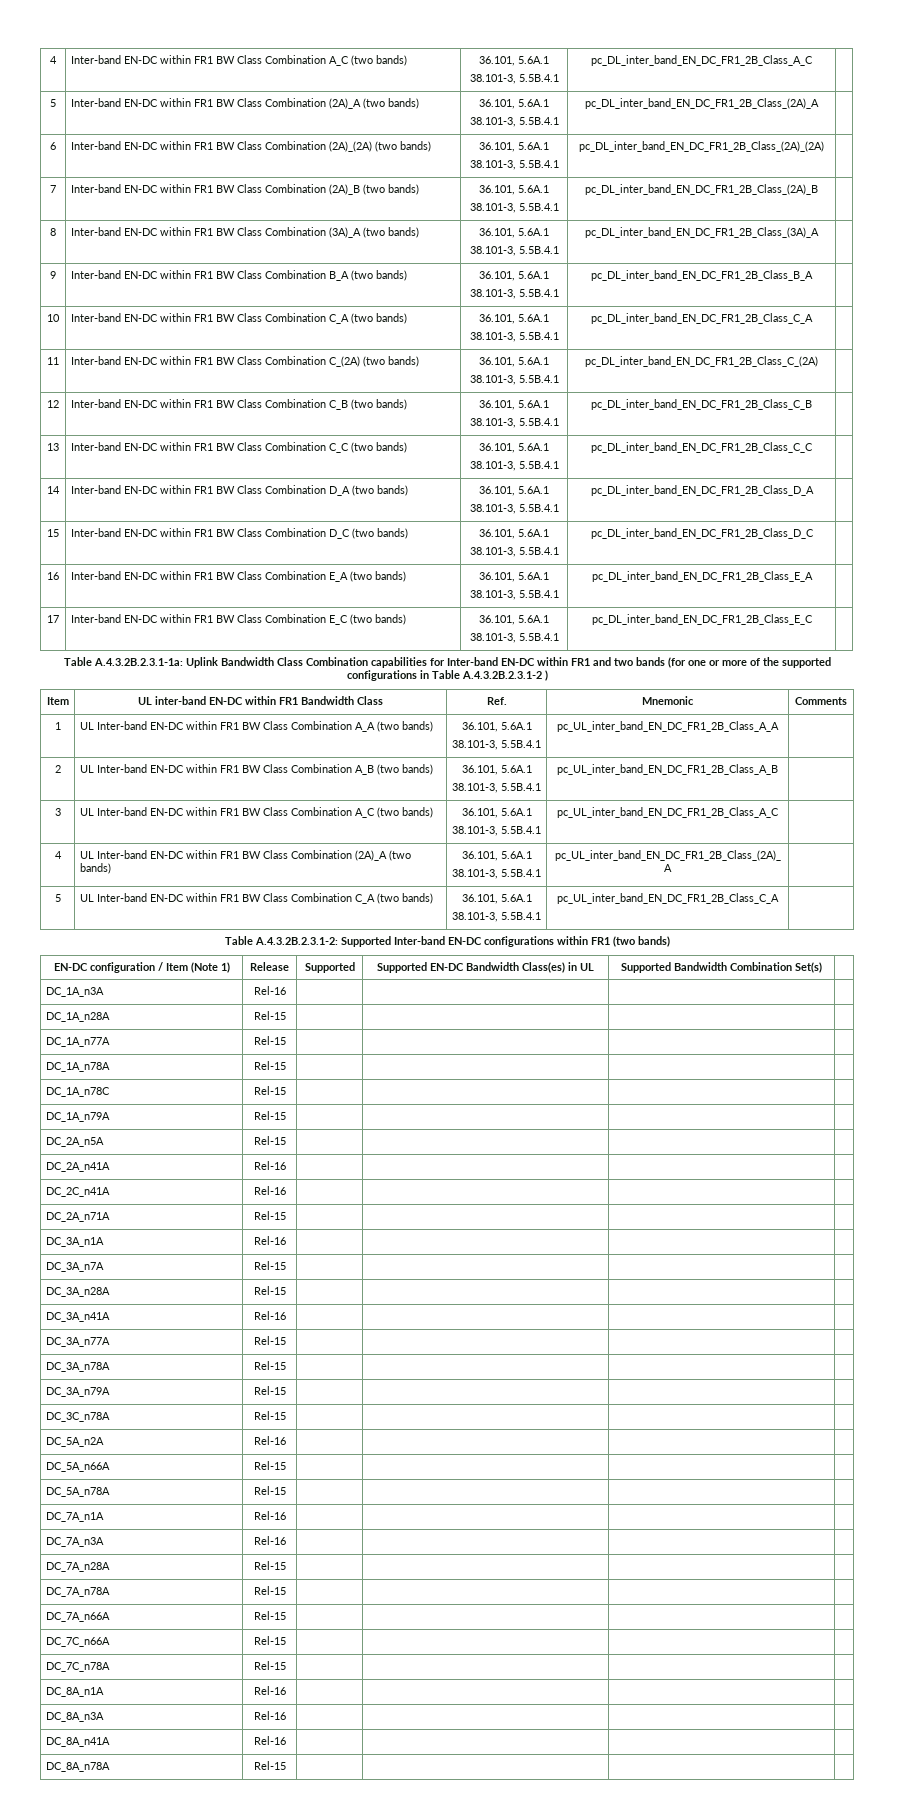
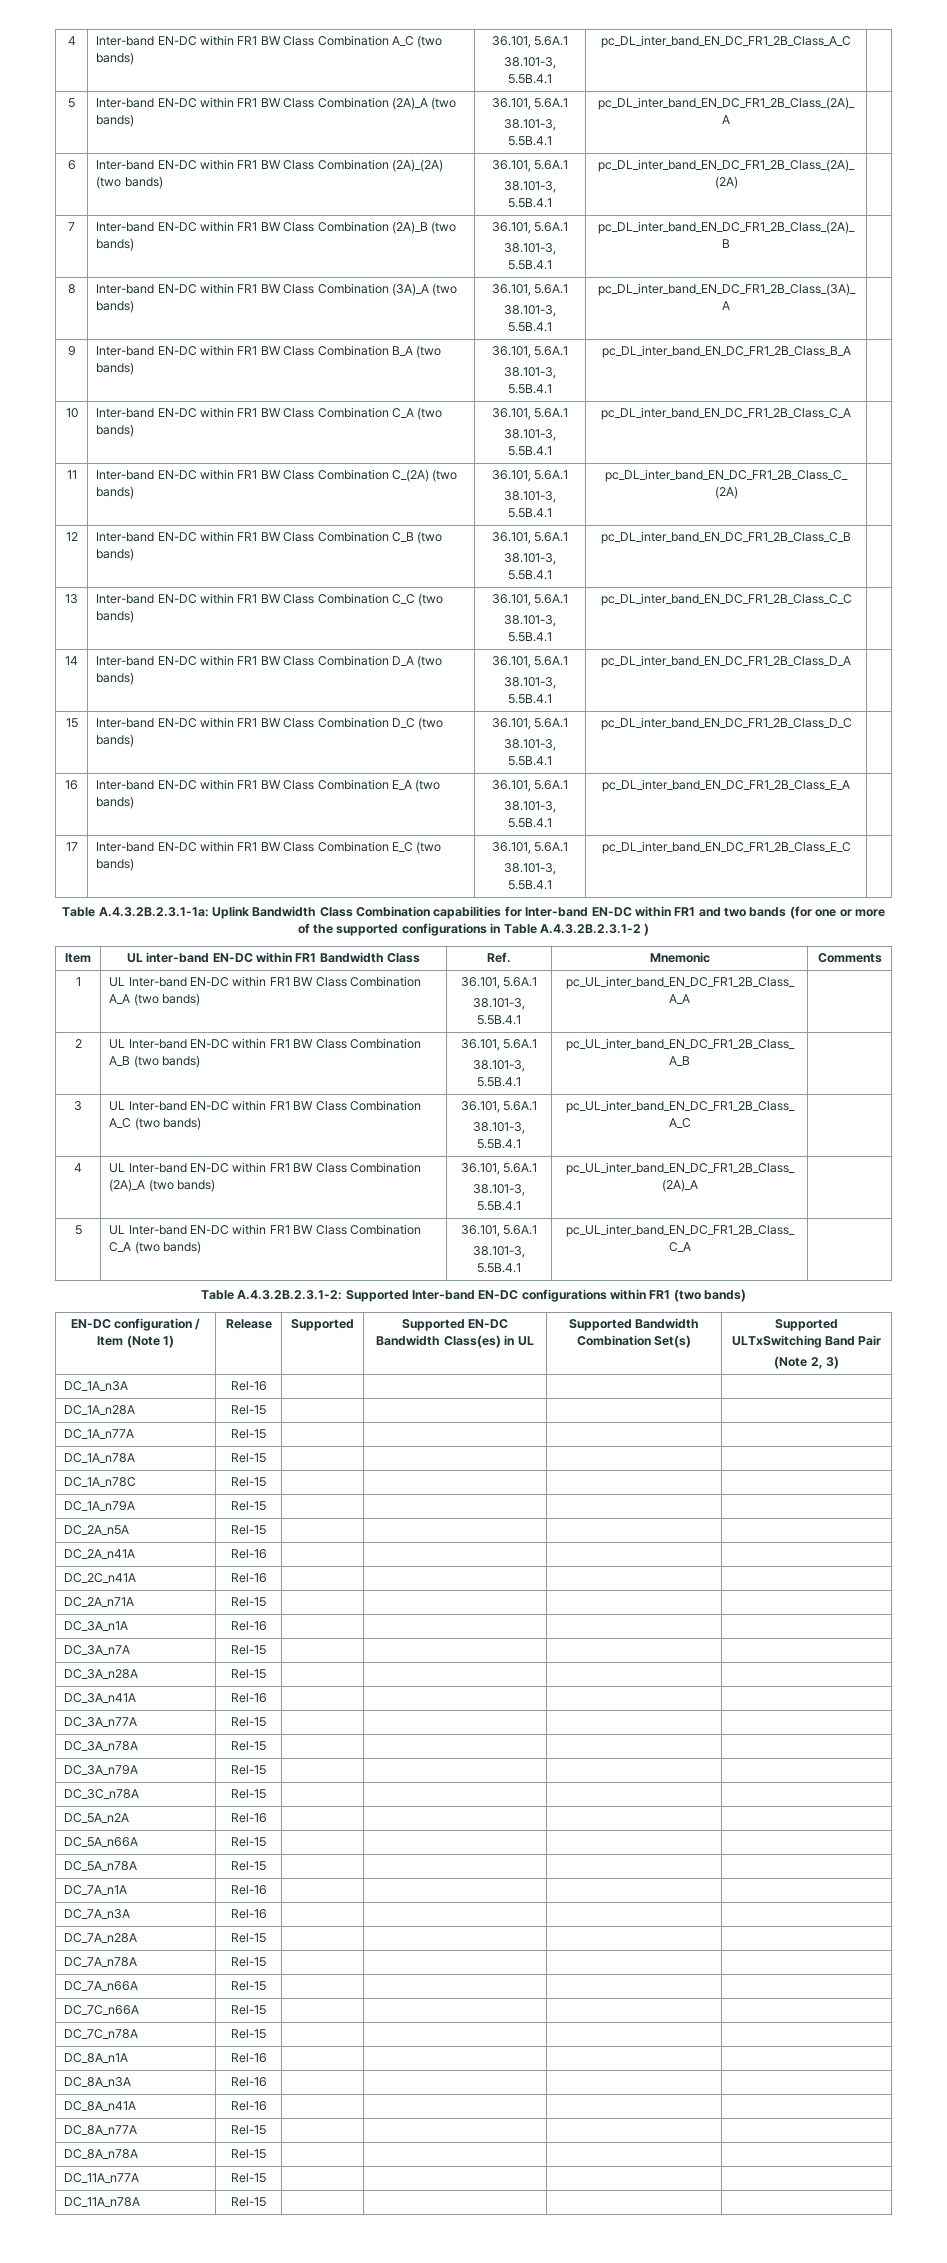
(822, 967) none -> [775,1319,838,1331] [731,1335,882,1348] [774,1356,839,1369] Supported ULTxSwitching Band Pair // (Note 2, 3)
(286, 1740) none -> [64,2125,138,2135] [231,2125,266,2135] // DC_8A_n77A | Rel-15 | | | |
(286, 1765) none -> [64,2173,140,2183] [231,2173,266,2183] [64,2197,141,2207] [231,2197,266,2207] // DC_11A_n77A | Rel-15 | | | | // DC_11A_n78A | Rel-15 | | | |

